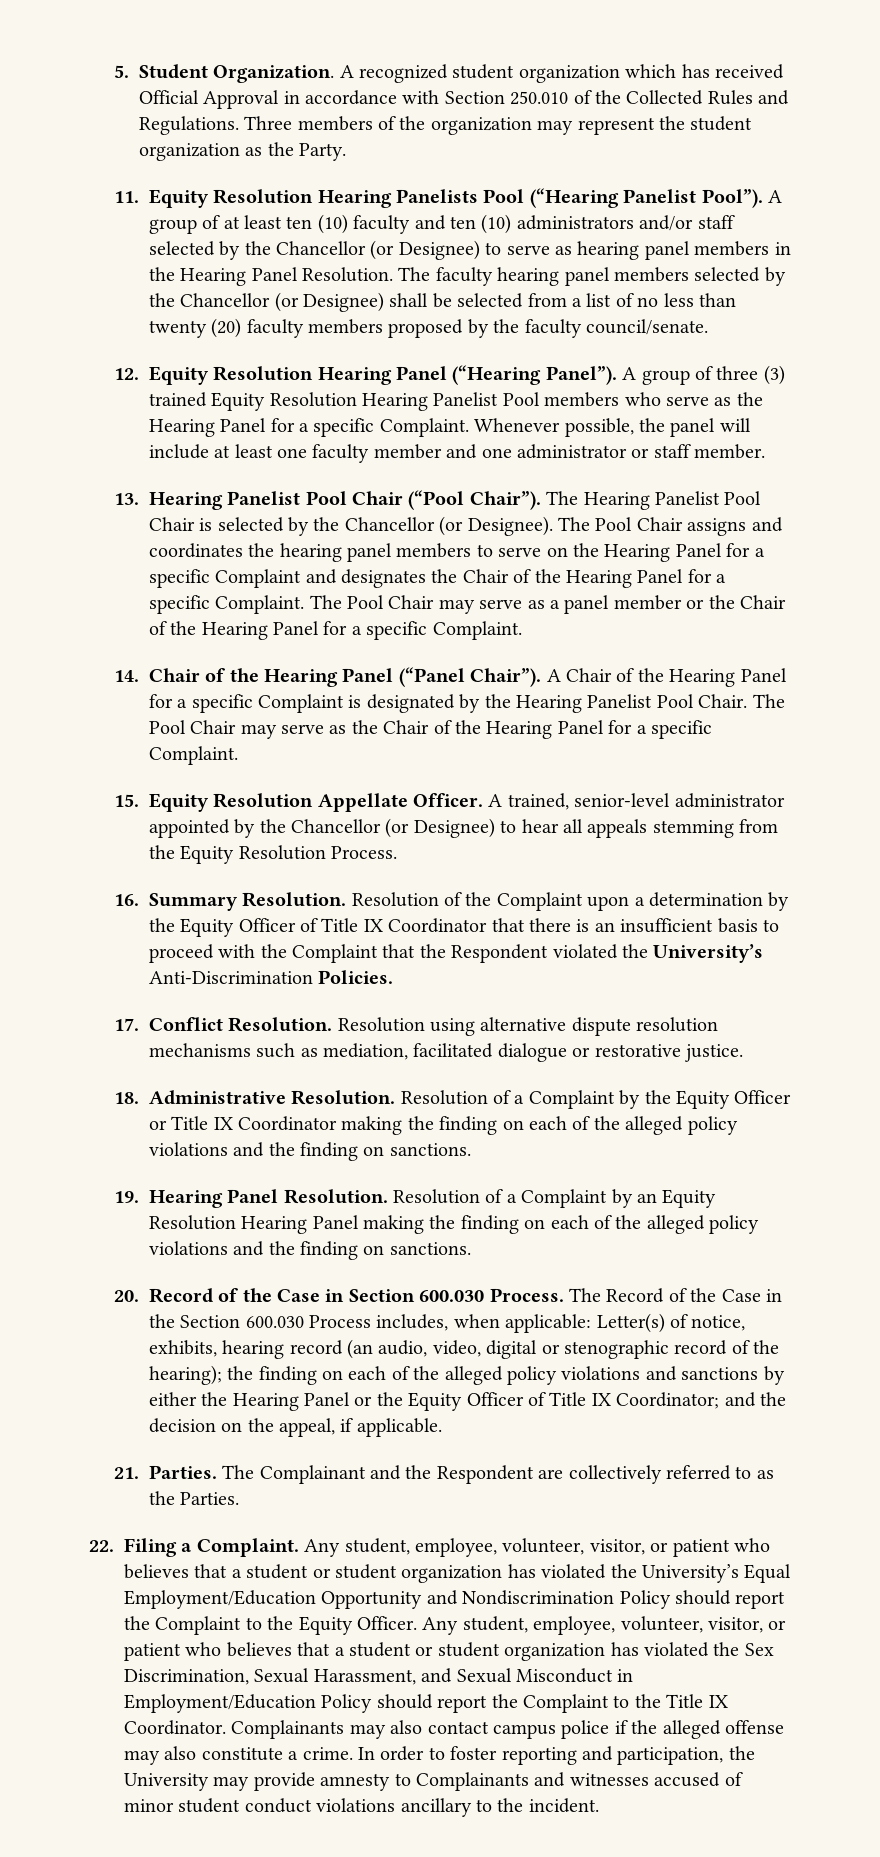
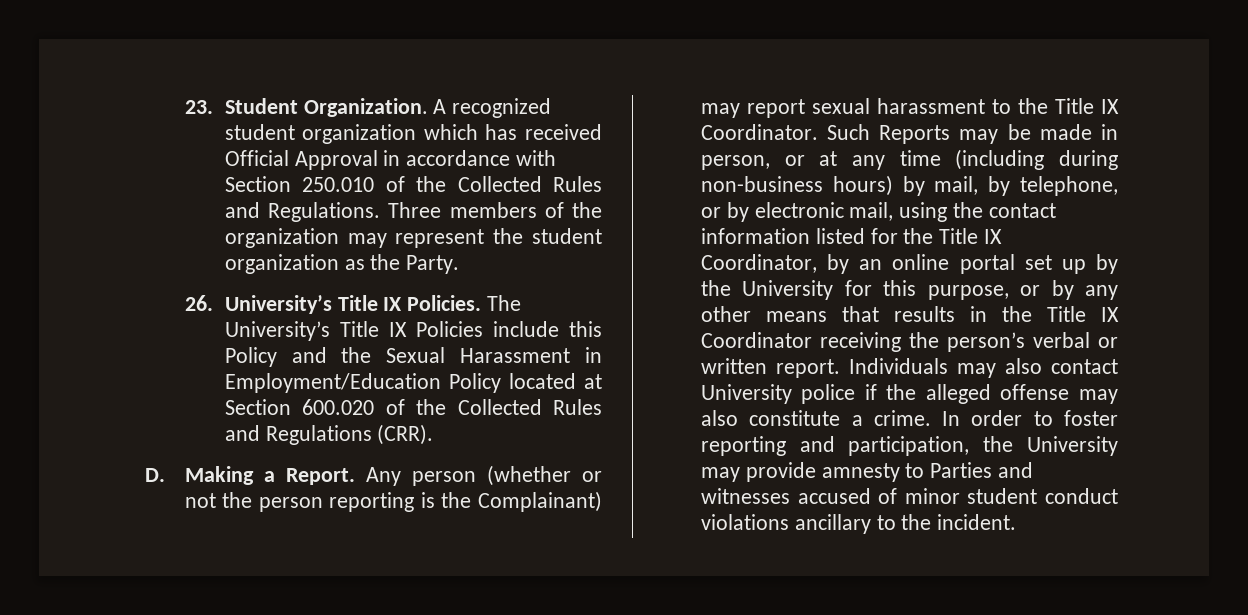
[113,65,129,78] 5. -> [184,100,213,114] 23.
[113,188,782,208] [148,214,735,234] [148,240,791,260] [148,267,786,286] [148,292,736,312] [148,318,708,338] [113,365,785,385] [148,392,763,411] [148,418,751,437] [148,444,766,463] [113,490,762,510] [148,516,783,536] [148,543,765,562] [148,569,727,588] [148,595,786,614] [148,621,522,640] [113,667,787,687] [148,694,785,713] [148,720,712,739] [148,746,238,765] [113,793,785,812] [148,818,779,838] [148,845,397,864] [113,892,790,911] [148,918,779,937] [148,944,764,963] [148,970,394,984] [113,1017,719,1036] [148,1043,743,1062] [113,1090,792,1109] [148,1116,738,1135] [148,1142,471,1161] [113,1189,717,1208] [148,1215,760,1234] [148,1241,471,1260] [113,1288,782,1303] [148,1313,746,1333] [148,1339,780,1359] [148,1365,785,1385] [148,1392,786,1411] [148,1418,442,1437] [113,1465,774,1484] [148,1491,240,1505] [89,1538,770,1557] [124,1564,792,1583] [124,1590,786,1609] [124,1616,787,1635] [124,1642,774,1661] [124,1668,634,1685] [124,1694,609,1713] 11. Equity Resolution Hearing Panelists Pool (“Hearing Panelist Pool”). A group of at least ten (10) faculty and ten (10) administrators and/or staff selected by the Chancellor (or Designee) to serve as hearing panel members in the Hearing Panel Resolution. The faculty hearing panel members selected by the Chancellor (or Designee) shall be selected from a list of no less than twenty (20) faculty members proposed by the faculty council/senate. // 12. Equity Resolution Hearing Panel (“Hearing Panel”). A group of three (3) trained Equity Resolution Hearing Panelist Pool members who serve as the Hearing Panel for a specific Complaint. Whenever possible, the panel will include at least one faculty member and one administrator or staff member. // 13. Hearing Panelist Pool Chair (“Pool Chair”). The Hearing Panelist Pool Chair is selected by the Chancellor (or Designee). The Pool Chair assigns and coordinates the hearing panel members to serve on the Hearing Panel for a specific Complaint and designates the Chair of the Hearing Panel for a specific Complaint. The Pool Chair may serve as a panel member or the Chair of the Hearing Panel for a specific Complaint. // 14. Chair of the Hearing Panel (“Panel Chair”). A Chair of the Hearing Panel for a specific Complaint is designated by the Hearing Panelist Pool Chair. The Pool Chair may serve as the Chair of the Hearing Panel for a specific Complaint. // 15. Equity Resolution Appellate Officer. A trained, senior-level administrator appointed by the Chancellor (or Designee) to hear all appeals stemming from the Equity Resolution Process. // 16. Summary Resolution. Resolution of the Complaint upon a determination by the Equity Officer of Title IX Coordinator that there is an insufficient basis to proceed with the Complaint that the Respondent violated the University’s Anti-Discrimination Policies. // 17. Conflict Resolution. Resolution using alternative dispute resolution mechanisms such as mediation, facilitated dialogue or restorative justice. // 18. Administrative Resolution. Resolution of a Complaint by the Equity Officer or Title IX Coordinator making the finding on each of the alleged policy violations and the finding on sanctions. // 19. Hearing Panel Resolution. Resolution of a Complaint by an Equity Resolution Hearing Panel making the finding on each of the alleged policy violations and the finding on sanctions. // 20. Record of the Case in Section 600.030 Process. The Record of the Case in the Section 600.030 Process includes, when applicable: Letter(s) of notice, exhibits, hearing record (an audio, video, digital or stenographic record of the hearing); the finding on each of the alleged policy violations and sanctions by either the Hearing Panel or the Equity Officer of Title IX Coordinator; and the decision on the appeal, if applicable. // 21. Parties. The Complainant and the Respondent are collectively referred to as the Parties. // 22. Filing a Complaint. Any student, employee, volunteer, visitor, or patient who believes that a student or student organization has violated the University’s Equal Employment/Education Opportunity and Nondiscrimination Policy should report the Complaint to the Equity Officer. Any student, employee, volunteer, visitor, or patient who believes that a student or student organization has violated the Sex Discrimination, Sexual Harassment, and Sexual Misconduct in Employment/Education Policy should report the Complaint -> [184,295,522,314] [224,321,602,341] [224,347,602,367] [224,373,602,393] [224,399,602,415] [224,424,434,445] [145,465,602,486] [184,491,602,512] [700,98,985,118] 26. University’s Title IX Policies. The University’s Title IX Policies include this Policy and the Sexual Harassment in Employment/Education Policy located at Section 600.020 of the Collected Rules and Regulations (CRR). // D. Making a Report. Any person (whether or not the person reporting is the Complainant) may report sexual harassment
[231,1720,345,1739] Complainants -> [827,124,1118,144] [700,149,1118,170] [700,175,1118,196] [700,202,1056,222] [700,228,1002,244] [700,254,1118,274] [700,280,1118,300] [700,306,1119,322] [700,332,1118,352] [700,358,948,378] Such Reports may be made in person, or at any time (including during non-business hours) by mail, by telephone, or by electronic mail, using the contact information listed for the Title IX Coordinator, by an online portal set up by the University for this purpose, or by any other means that results in the Title IX Coordinator receiving the person’s verbal or written report. Individuals
[492,1724,556,1739] campus -> [700,384,792,404] University
[416,1772,529,1791] Complainants -> [930,462,993,478] Parties

